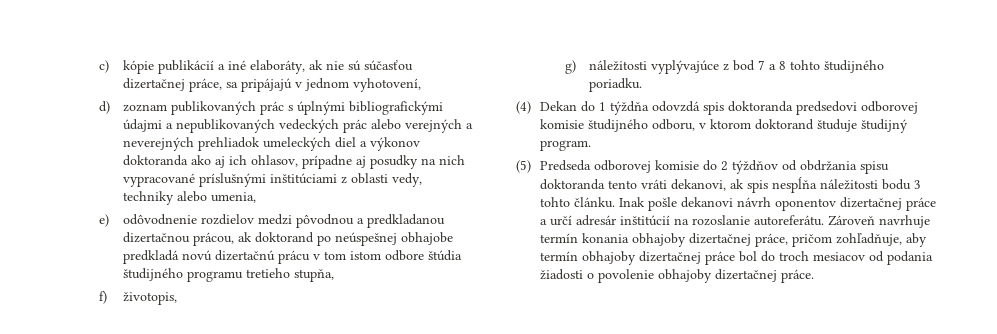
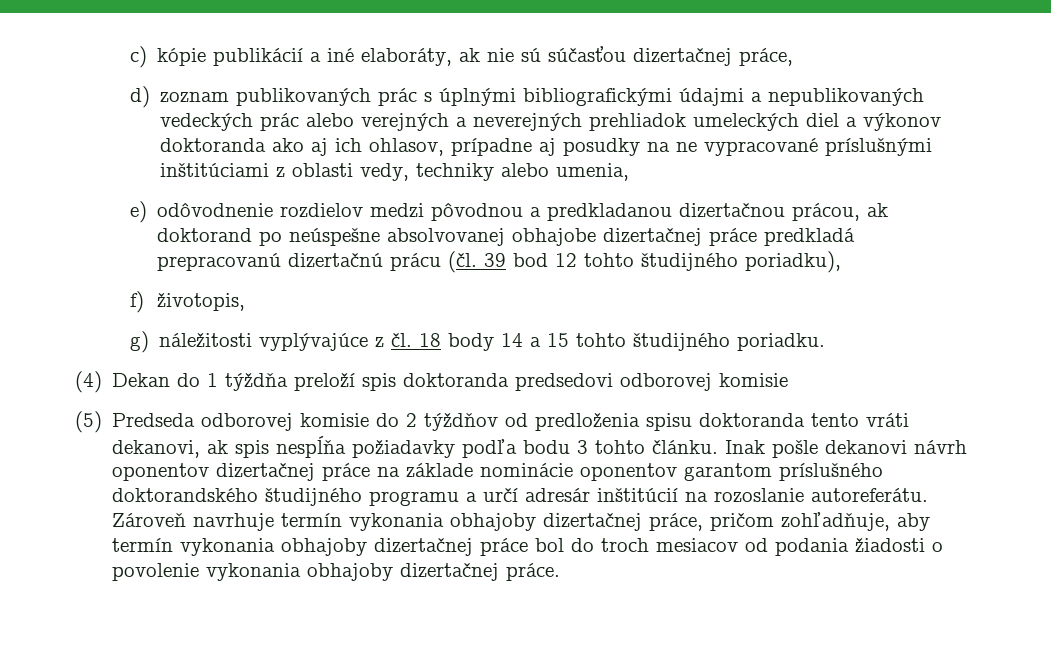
[225,78,421,92] sa pripájajú v jednom vyhotovení, -> (794, 57) none
[438,155,465,165] nich -> [676,142,698,152] ne
[334,232,453,246] [122,250,462,264] [122,268,334,282] neúspešnej obhajobe predkladá novú dizertačnú prácu v tom istom odbore štúdia študijného programu tretieho stupňa, -> [289,228,856,246] [157,251,842,273] neúspešne absolvovanej obhajobe dizertačnej práce predkladá prepracovanú dizertačnú prácu (čl. 39 bod 12 tohto študijného poriadku),
[732,60,786,71] bod 7 a 8 -> [391,333,570,351] čl. 18 body 14 a 15
[652,101,701,112] odovzdá -> [294,373,356,391] preloží
[588,119,909,133] [540,140,592,151] študijného odboru, v ktorom doktorand študuje študijný program. -> (789, 380) none
[800,160,858,171] obdržania -> [535,413,641,431] predloženia
[820,179,879,190] náležitosti -> [352,439,518,458] požiadavky podľa
(937, 204) none -> [377,463,884,481] [112,488,460,506] na základe nominácie oponentov garantom príslušného doktorandského študijného programu
[582,233,630,243] konania -> [349,513,445,531] vykonania
(579, 256) none -> [180,538,276,556] vykonania
(655, 276) none -> [206,563,302,581] vykonania

